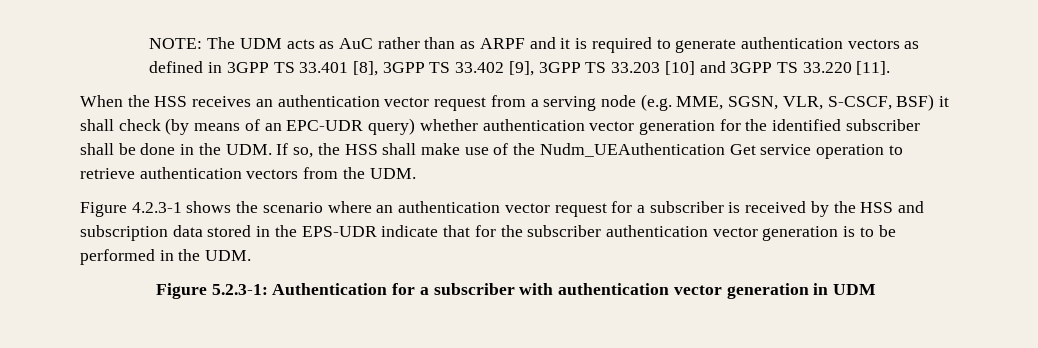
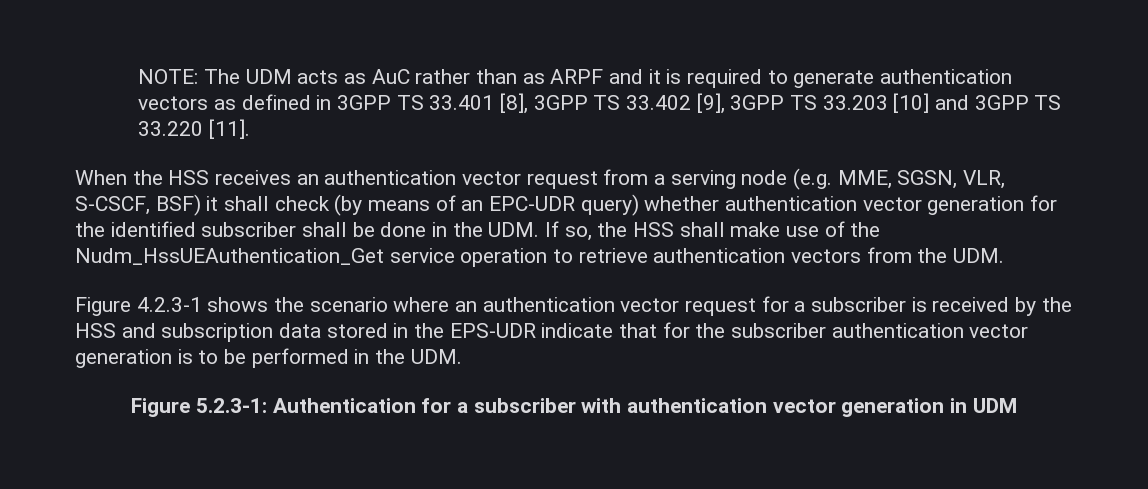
[539,143,756,157] Nudm_UEAuthentication Get -> [75,248,384,265] Nudm_HssUEAuthentication_Get

